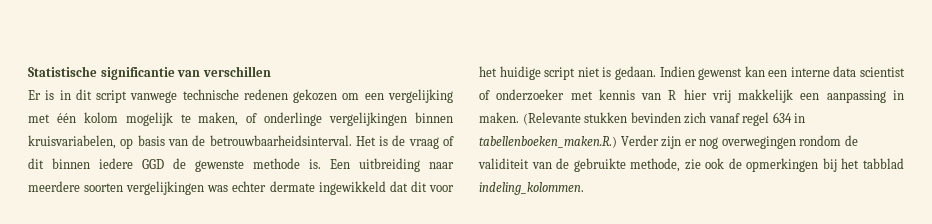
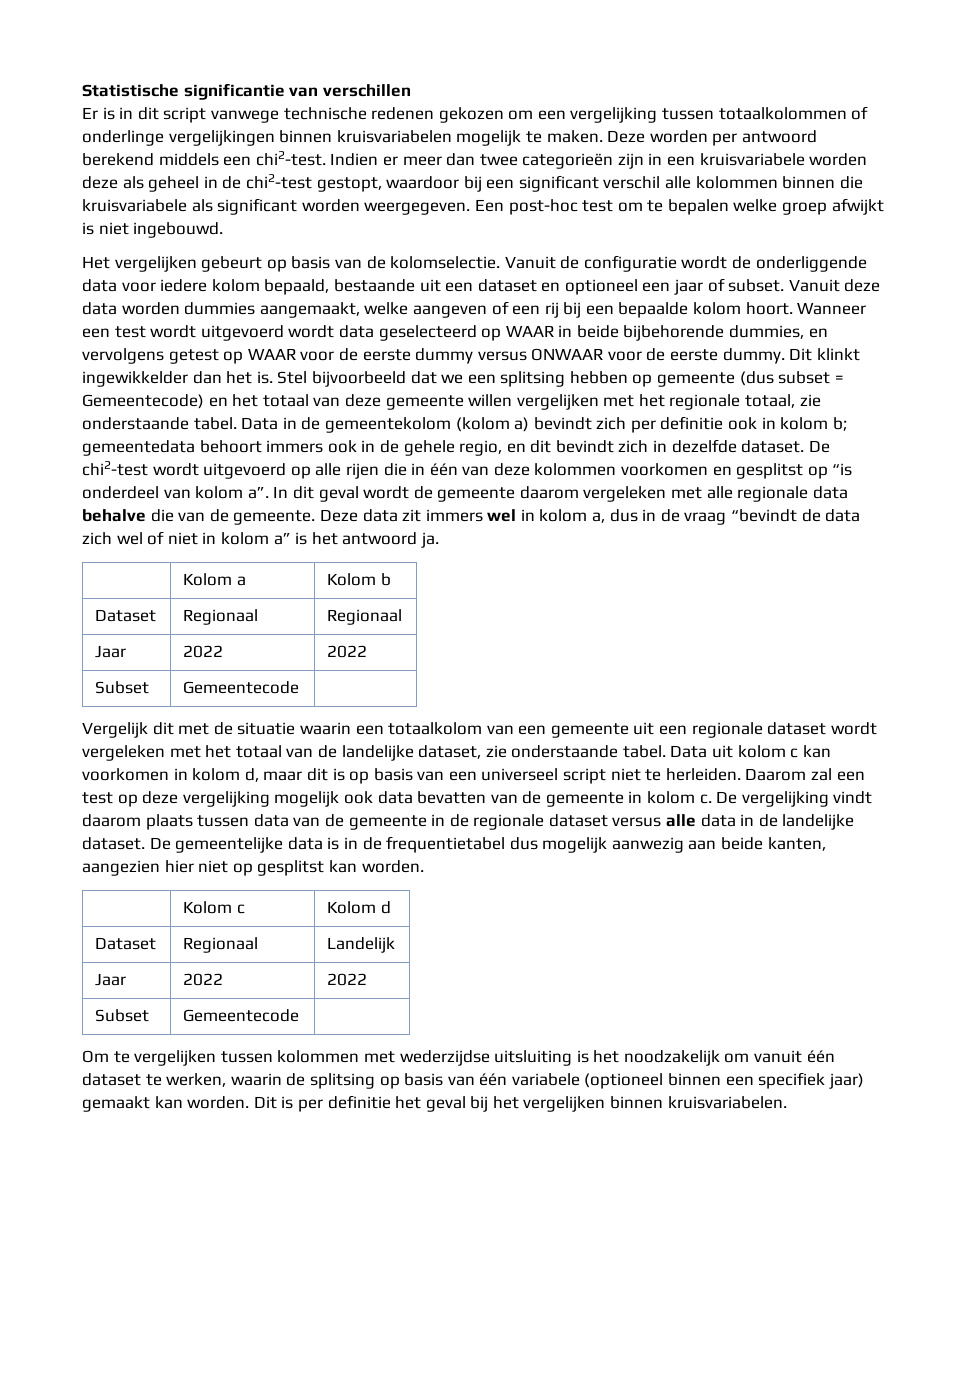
[28,112,454,126] [28,135,455,149] [28,158,454,172] [28,181,454,195] [479,66,905,80] [479,89,904,103] [479,112,806,126] [479,135,858,149] [478,158,904,172] [479,182,584,195] met één kolom mogelijk te maken, of onderlinge vergelijkingen binnen kruisvariabelen, op basis van de betrouwbaarheidsinterval. Het is de vraag of dit binnen iedere GGD de gewenste methode is. Een uitbreiding naar meerdere soorten vergelijkingen was echter dermate ingewikkeld dat dit voor het huidige script niet is gedaan. Indien gewenst kan een interne data scientist of onderzoeker met kennis van R hier vrij makkelijk een aanpassing in maken. (Relevante stukken bevinden zich vanaf regel 634 in tabellenboeken_maken.R.) Verder zijn er nog overwegingen rondom de validiteit van de gebruikte methode, zie ook de opmerkingen bij het tabblad indeling_kolommen. -> [662,106,869,120] [82,130,817,146] [82,151,868,169] [82,174,863,192] [82,198,884,215] [82,222,224,238] [82,255,867,272] [82,278,881,295] [82,301,867,318] [82,325,828,341] [82,348,860,364] [82,371,844,387] [82,394,821,410] [82,416,847,433] [82,439,830,456] [82,461,853,479] [82,486,848,502] [82,509,861,525] [82,531,439,548] [183,573,246,586] [327,573,391,586] [95,609,157,622] [183,609,259,625] [327,609,403,625] [95,645,127,658] [183,645,224,658] [327,645,368,658] [95,681,150,694] [183,681,300,694] [82,722,877,738] [82,745,831,761] [82,768,865,784] [82,791,873,807] [82,814,855,830] [82,836,826,853] [82,860,424,876] [183,901,245,914] [327,901,391,914] [95,937,157,950] [183,937,259,953] [327,937,396,953] [95,973,127,986] [183,973,224,986] [327,973,368,986] [95,1009,150,1022] [183,1009,300,1022] [82,1050,835,1066] [82,1072,864,1089] [82,1095,787,1112] tussen totaalkolommen of onderlinge vergelijkingen binnen kruisvariabelen mogelijk te maken. Deze worden per antwoord berekend middels een chi2-test. Indien er meer dan twee categorieën zijn in een kruisvariabele worden deze als geheel in de chi2-test gestopt, waardoor bij een significant verschil alle kolommen binnen die kruisvariabele als significant worden weergegeven. Een post-hoc test om te bepalen welke groep afwijkt is niet ingebouwd. // Het vergelijken gebeurt op basis van de kolomselectie. Vanuit de configuratie wordt de onderliggende data voor iedere kolom bepaald, bestaande uit een dataset en optioneel een jaar of subset. Vanuit deze data worden dummies aangemaakt, welke aangeven of een rij bij een bepaalde kolom hoort. Wanneer een test wordt uitgevoerd wordt data geselecteerd op WAAR in beide bijbehorende dummies, en vervolgens getest op WAAR voor de eerste dummy versus ONWAAR voor de eerste dummy. Dit klinkt ingewikkelder dan het is. Stel bijvoorbeeld dat we een splitsing hebben op gemeente (dus subset = Gemeentecode) en het totaal van deze gemeente willen vergelijken met het regionale totaal, zie onderstaande tabel. Data in de gemeentekolom (kolom a) bevindt zich per definitie ook in kolom b; gemeentedata behoort immers ook in de gehele regio, en dit bevindt zich in dezelfde dataset. De chi2-test wordt uitgevoerd op alle rijen die in één van deze kolommen voorkomen en gesplitst op “is onderdeel van kolom a”. In dit geval wordt de gemeente daarom vergeleken met alle regionale data behalve die van de gemeente. Deze data zit immers wel in kolom a, dus in de vraag “bevindt de data zich wel of niet in kolom a” is het antwoord ja. // | Kolom a | Kolom b // Dataset | Regionaal | Regionaal // Jaar | 2022 | 2022 // Subset | Gemeentecode | // Vergelijk dit met de situatie waarin een totaalkolom van een gemeente uit een regionale dataset wordt vergeleken met het totaal van de landelijke dataset, zie onderstaande tabel. Data uit kolom c kan voorkomen in kolom d, maar dit is op basis van een universeel script niet te herleiden. Daarom zal een test op deze vergelijking mogelijk ook data bevatten van de gemeente in kolom c. De vergelijking vindt daarom plaats tussen data van de gemeente in de regionale dataset versus alle data in de landelijke dataset. De gemeentelijke data is in de frequentietabel dus mogelijk aanwezig aan beide kanten, aangezien hier niet op gesplitst kan worden. // | Kolom c | Kolom d // Dataset | Regionaal | Landelijk // Jaar | 2022 | 2022 // Subset | Gemeentecode | // Om te vergelijken tussen kolommen met wederzijdse uitsluiting is het noodzakelijk om vanuit één dataset te werken, waarin de splitsing op basis van één variabele (optioneel binnen een specifiek jaar) gemaakt kan worden. Dit is per definitie het geval bij het vergelijken binnen kruisvariabelen.

